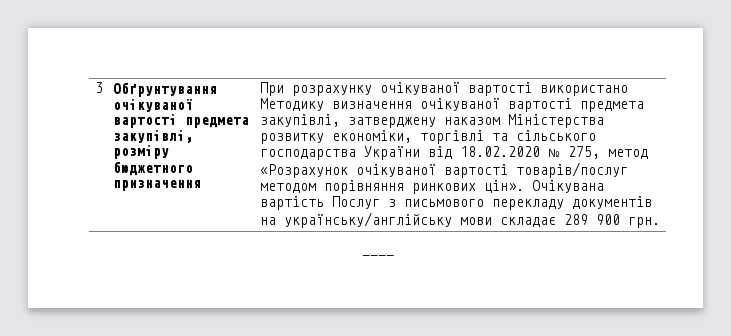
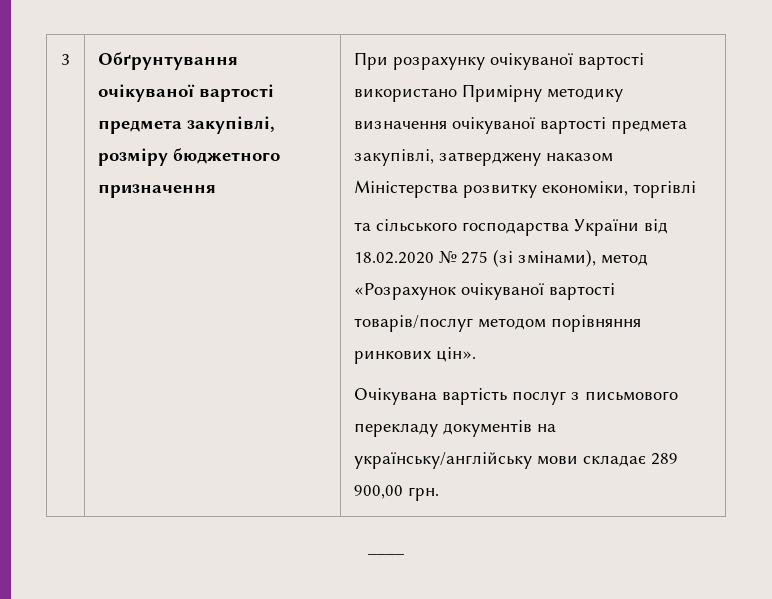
[260,98,325,111] Методику -> [462,84,624,102] Примірну методику
(485, 137) none -> (697, 189) //
[568,146,601,159] 275, -> [461,249,597,267] 275 (зі змінами),
(525, 186) none -> (477, 354) //
[332,196,381,209] Послуг -> [512,391,567,405] послуг
[596,214,621,225] 900 -> [354,485,404,499] 900,00

